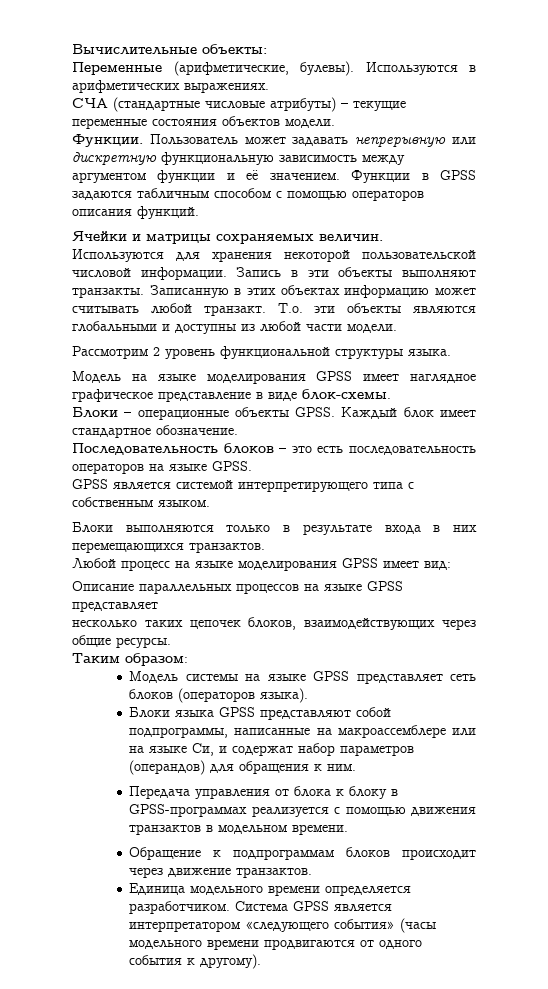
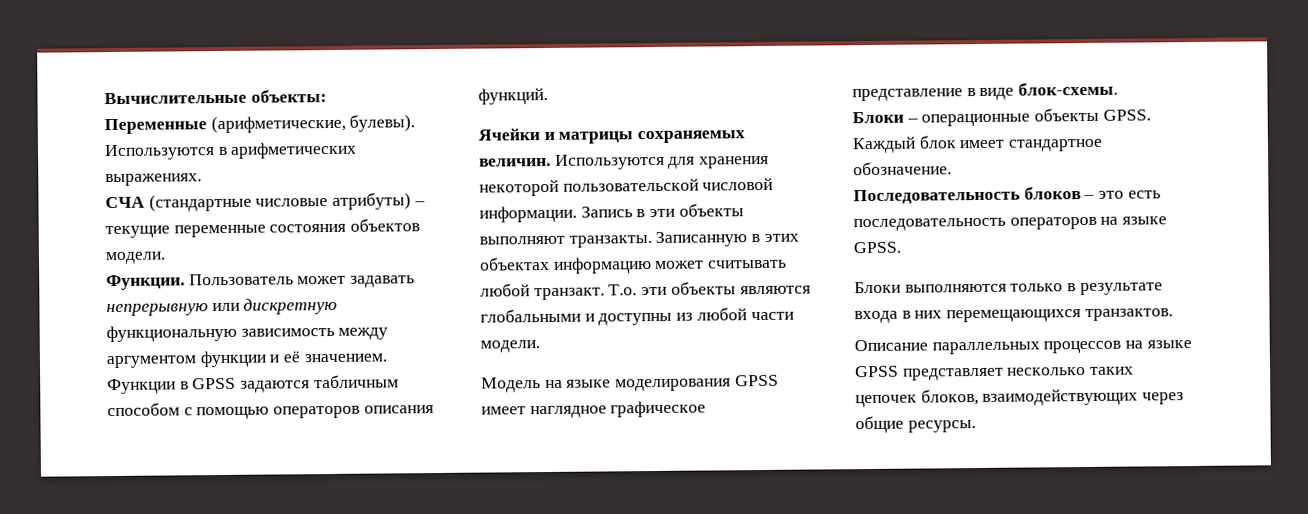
[72,346,451,359] // Рассмотрим 2 уровень функциональной структуры языка. -> (540, 346) none
[72,479,414,492] [72,497,210,507] // GPSS является системой интерпретирующего типа с собственным языком. -> (901, 247) none
[72,558,451,571] // Любой процесс на языке моделирования GPSS имеет вид: -> (1173, 315) none
(158, 606) // -> (1004, 374) none
[72,653,188,666] [129,671,476,684] [129,688,309,703] [129,707,392,720] [129,725,477,738] [129,743,415,756] [129,760,357,775] [129,786,399,799] [129,804,477,817] [129,824,349,835] [129,847,477,860] [129,867,313,878] [129,883,412,896] [129,901,393,914] [129,918,437,933] [129,939,423,950] [129,954,262,969] // Таким образом: // Модель системы на языке GPSS представляет сеть блоков (операторов языка). // Блоки языка GPSS представляют собой подпрограммы, написанные на макроассемблере или на языке Си, и содержат набор параметров (операндов) для обращения к ним. // Передача управления от блока к блоку в GPSS-программах реализуется c помощью движения транзактов в модельном времени. // Обращение к подпрограммам блоков происходит через движение транзактов. // Единица модельного времени определяется разработчиком. Система GPSS является интерпретатором «следующего события» (часы модельного времени продвигаются от одного события к другому). -> (976, 426) none

